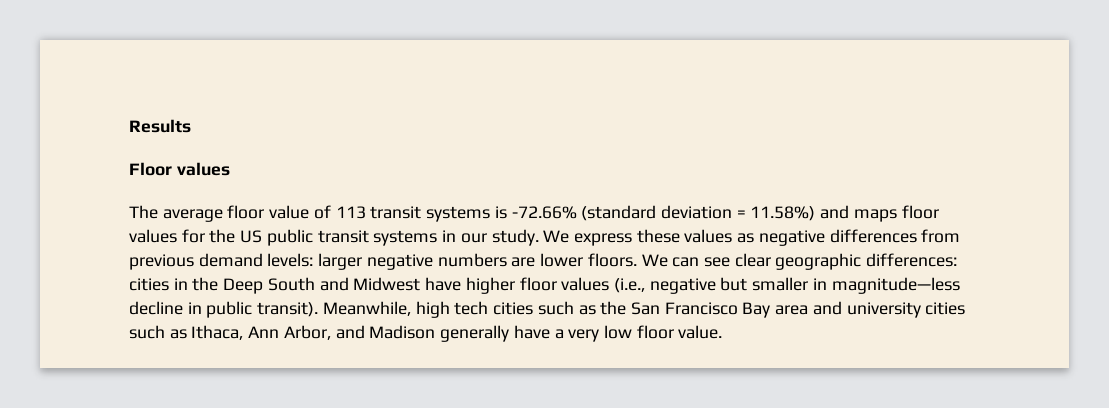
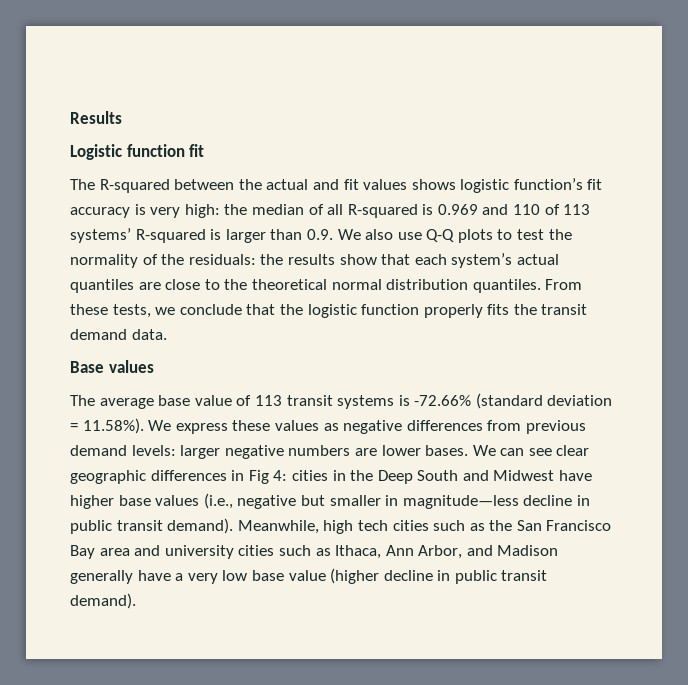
[129,162,172,176] Floor -> [70,144,205,160] [70,178,603,193] [70,204,591,218] [70,228,572,243] [70,253,559,268] [70,279,583,293] [70,304,588,318] [70,329,167,340] [70,361,104,373] Logistic function fit // The R-squared between the actual and fit values shows logistic function’s fit accuracy is very high: the median of all R-squared is 0.969 and 110 of 113 systems’ R-squared is larger than 0.9. We also use Q-Q plots to test the normality of the residuals: the results show that each system’s actual quantiles are close to the theoretical normal distribution quantiles. From these tests, we conclude that the logistic function properly fits the transit demand data. // Base
[227,205,265,219] floor -> [158,395,191,406] base
[750,205,939,222] [129,229,539,246] 11.58%) and maps floor values for the US public transit systems in our study. -> [82,418,144,434] 11.58%).
[587,253,637,267] floors. -> [425,445,469,456] bases.
[866,253,958,267] differences: -> [150,470,288,484] differences in Fig 4:
[519,277,557,291] floor -> [118,495,151,506] base
[257,302,319,317] transit). -> [116,518,234,534] transit demand).
[636,325,723,339] floor value. -> [251,568,548,584] [70,593,136,609] base value (higher decline in public transit demand).

